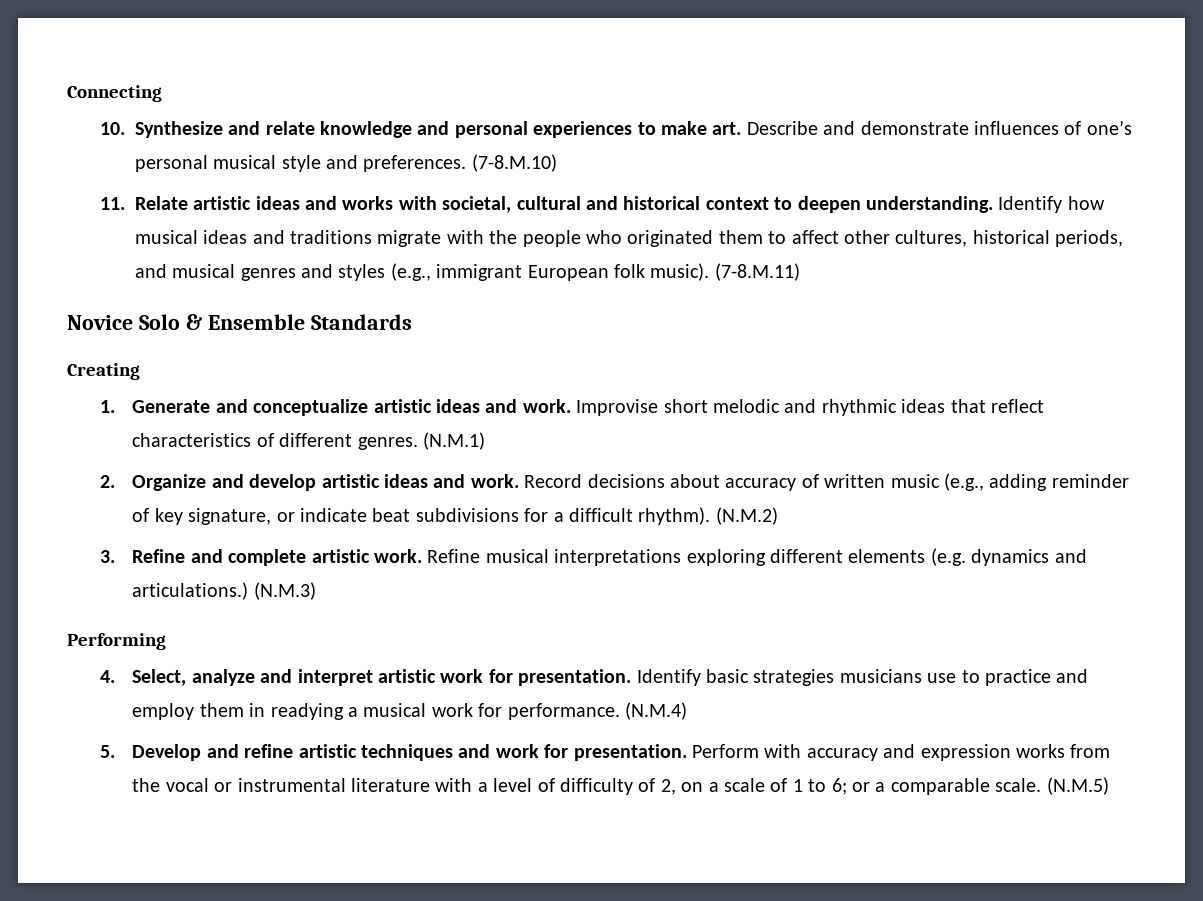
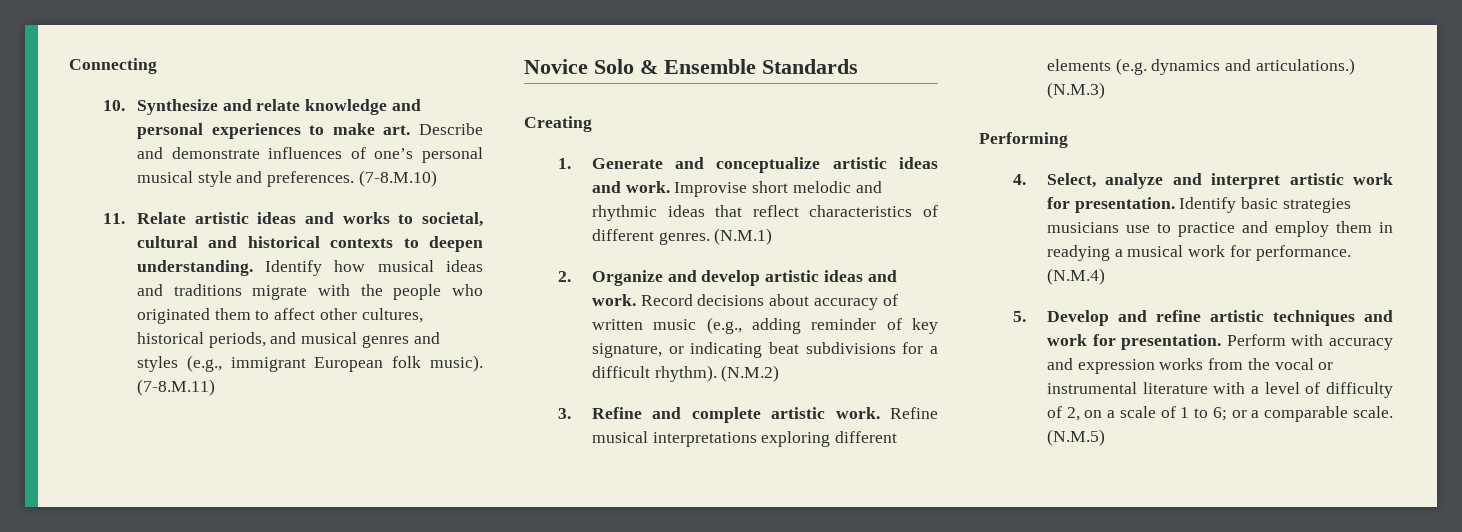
[398,196,437,210] with -> [398,214,414,224] to
[705,197,769,210] context -> [330,238,394,248] contexts
[300,508,368,522] indicate -> [690,342,763,358] indicating

